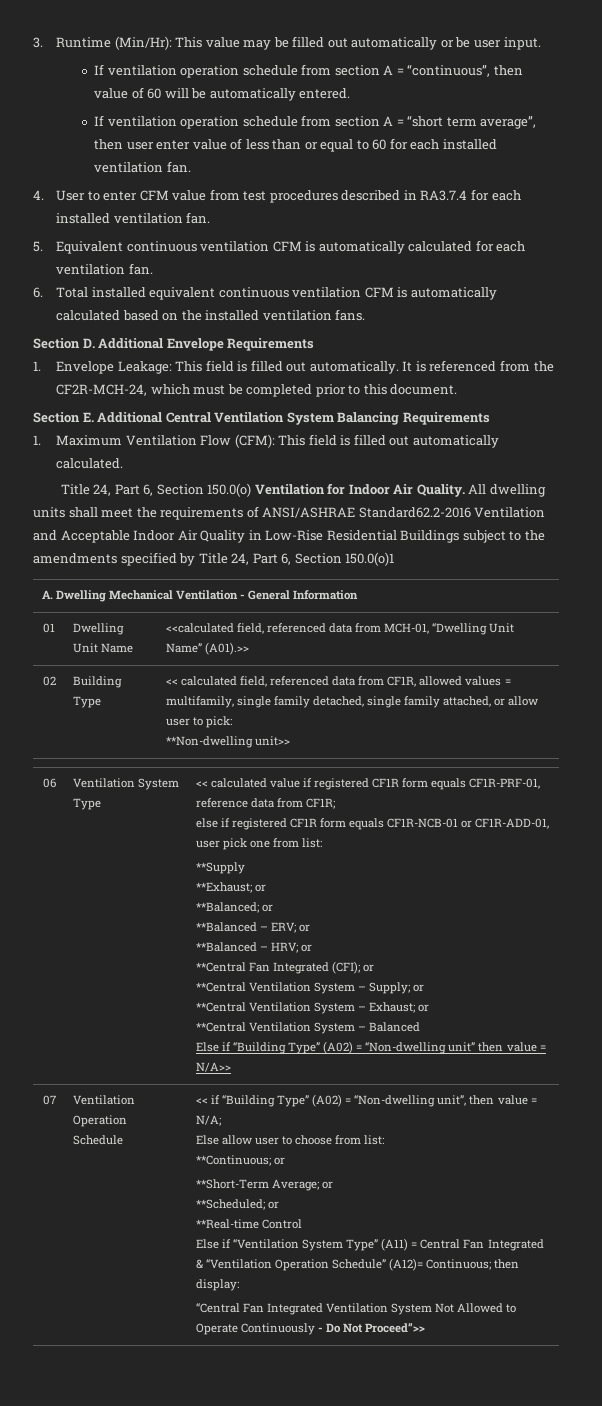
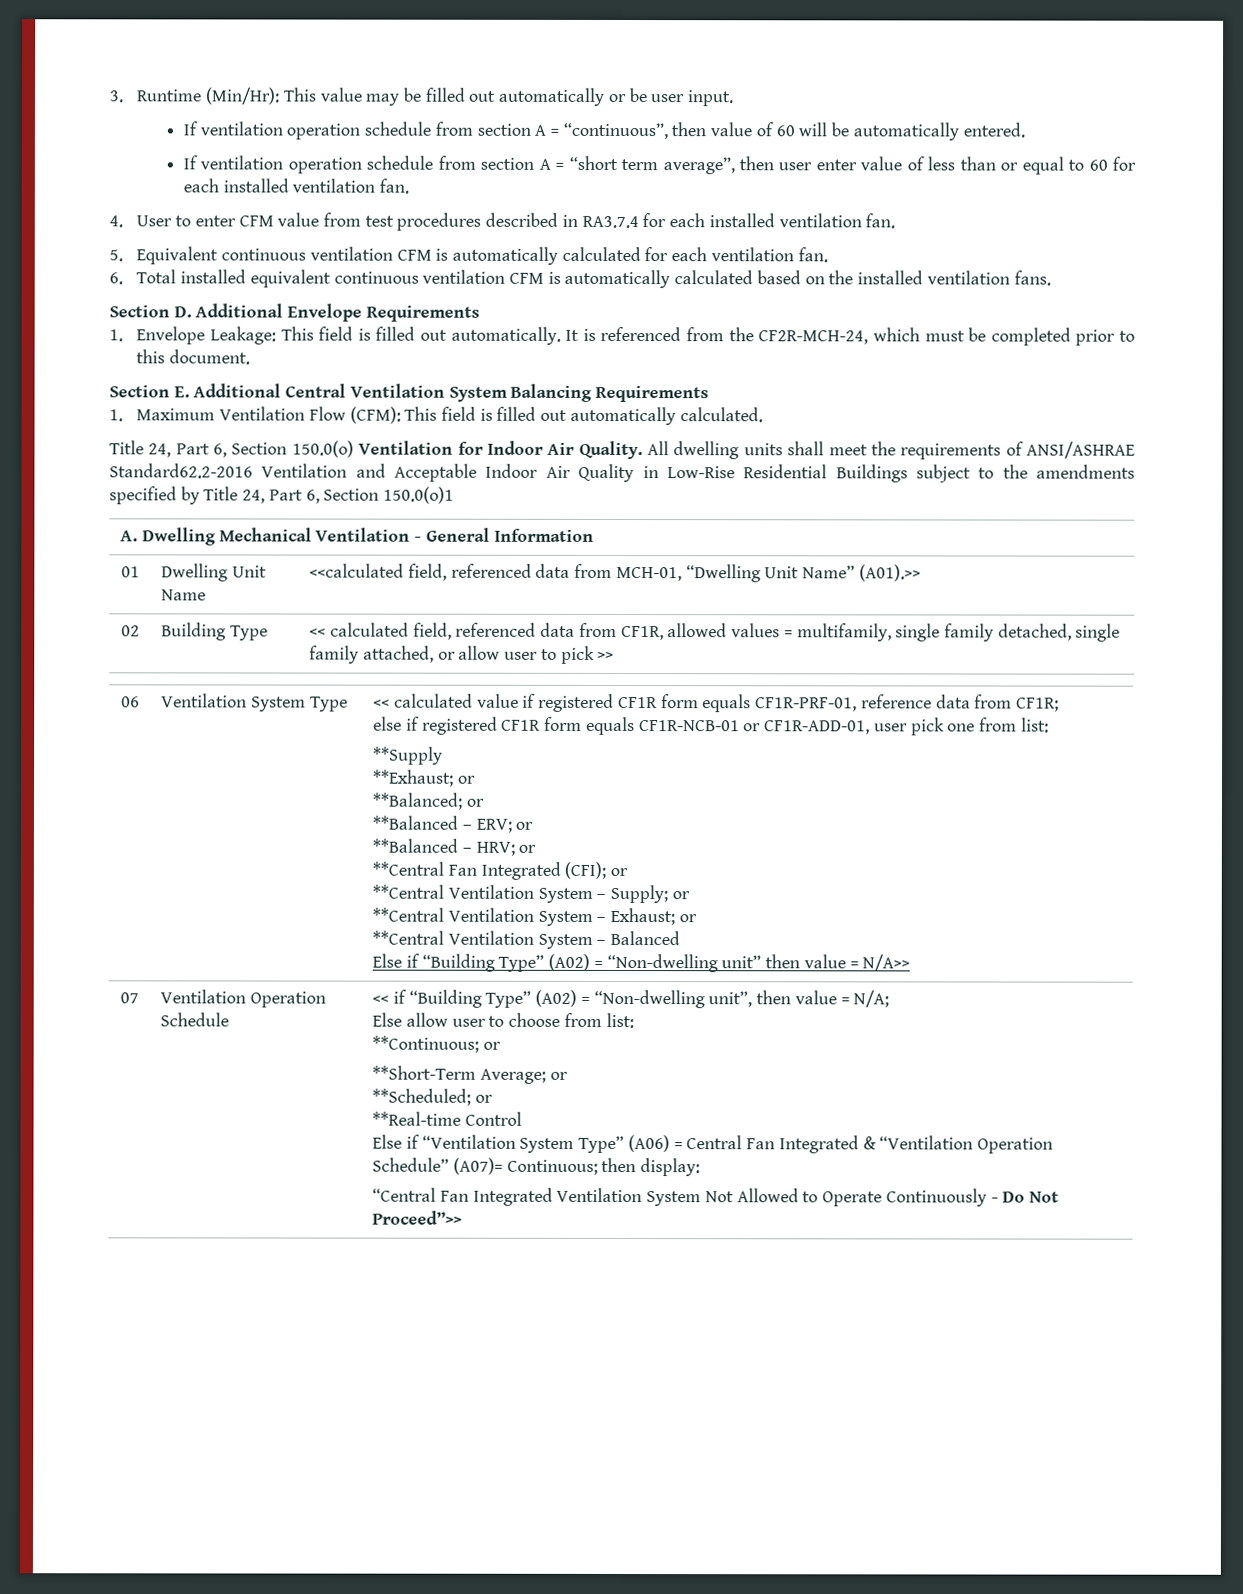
[205,716,232,728] [165,736,290,748] pick: // **Non-dwelling unit>> -> [560,645,615,664] pick >>
[381,1238,409,1251] (A11) -> [627,1135,670,1153] (A06)
[389,1258,424,1271] (A12)= -> [453,1157,504,1175] (A07)=

